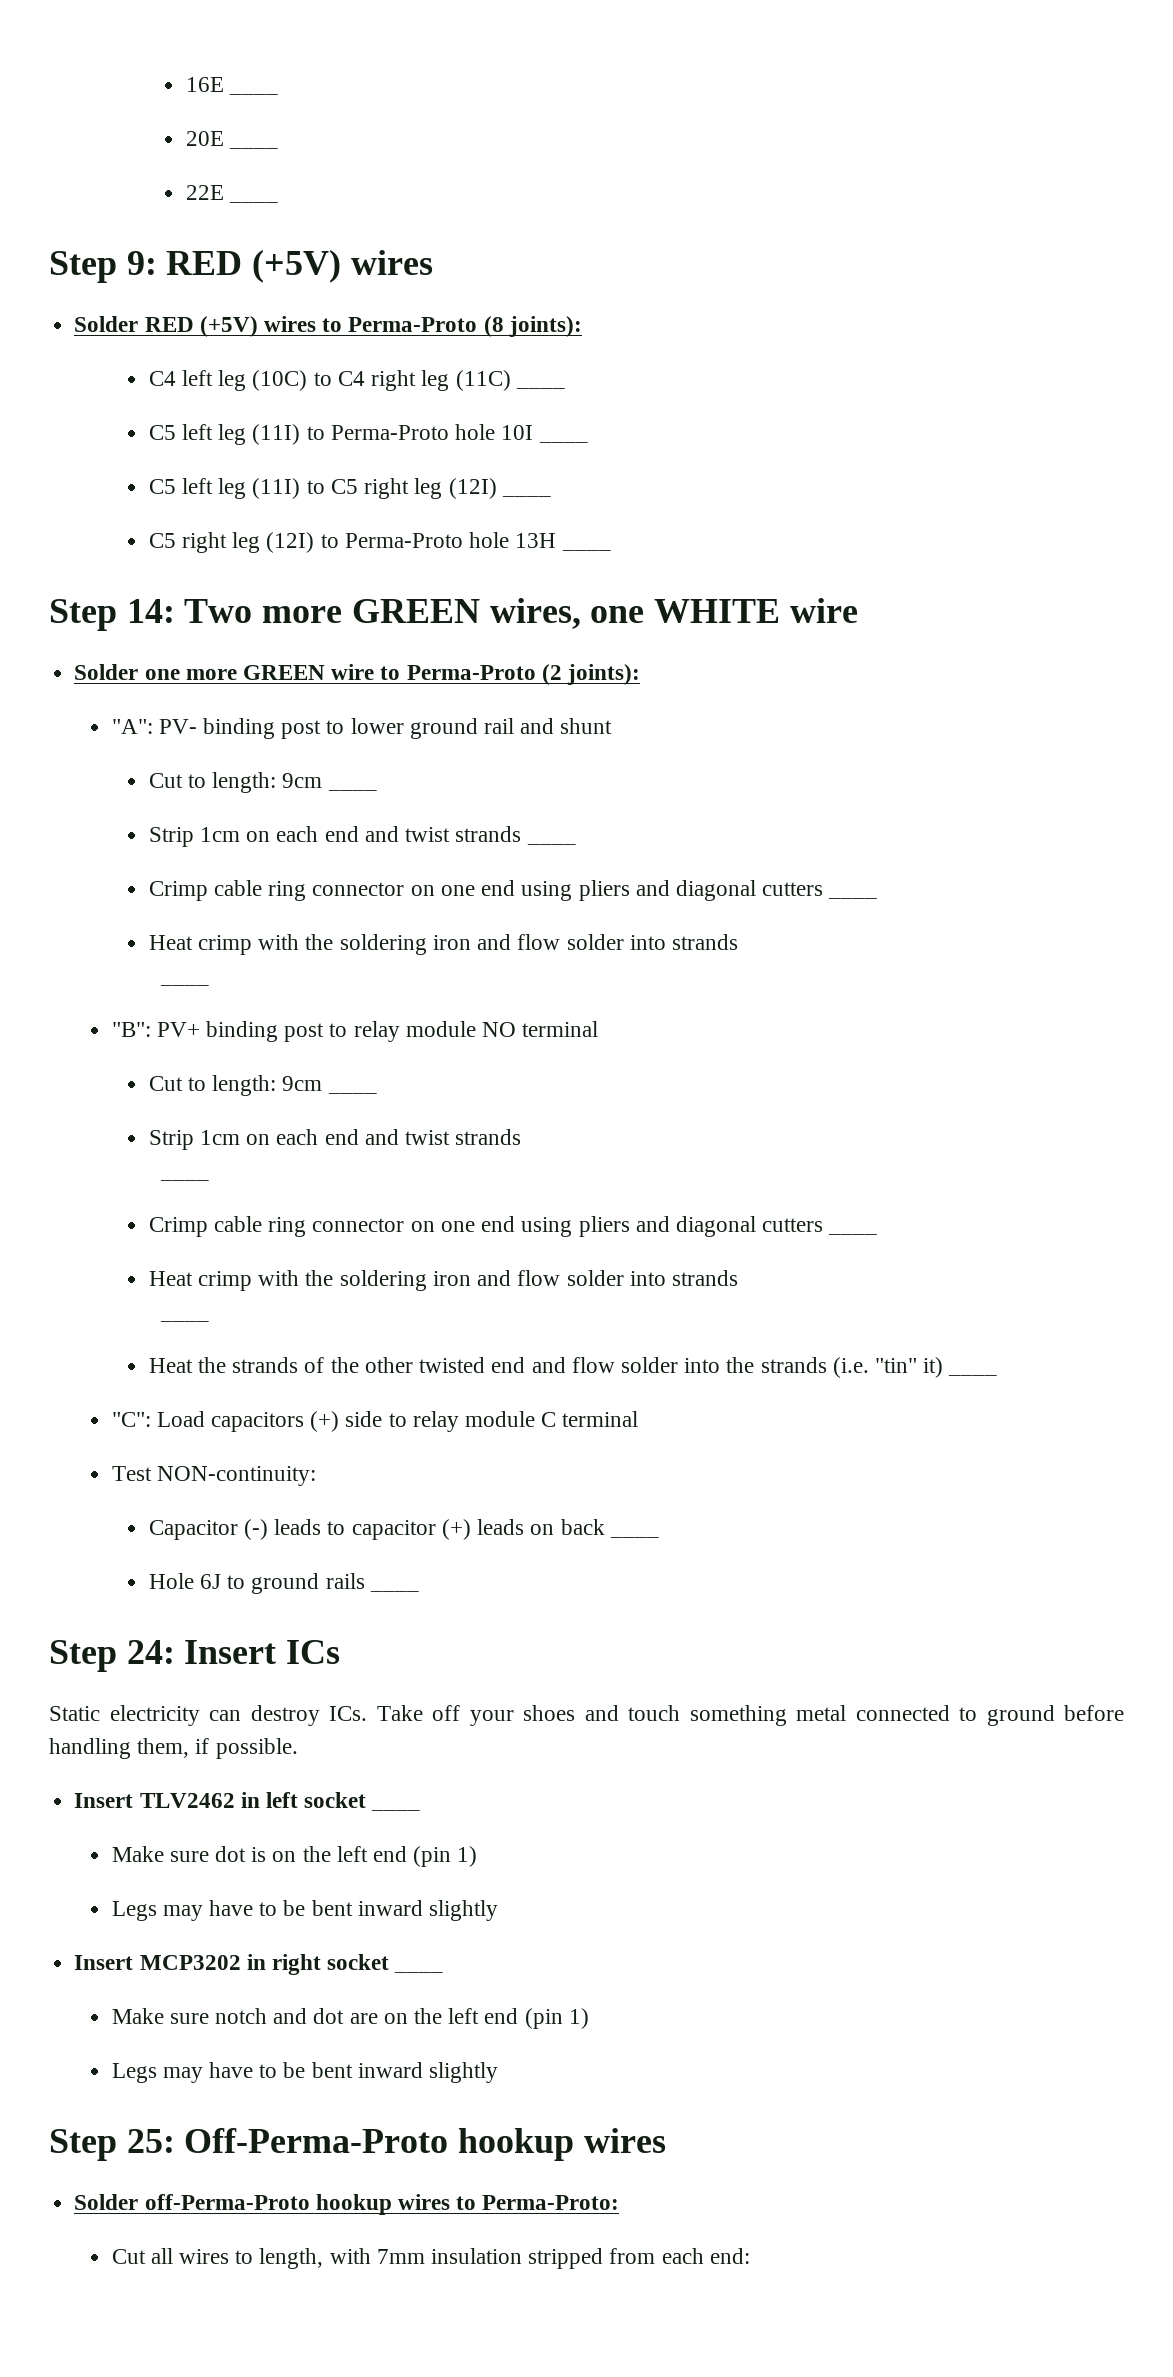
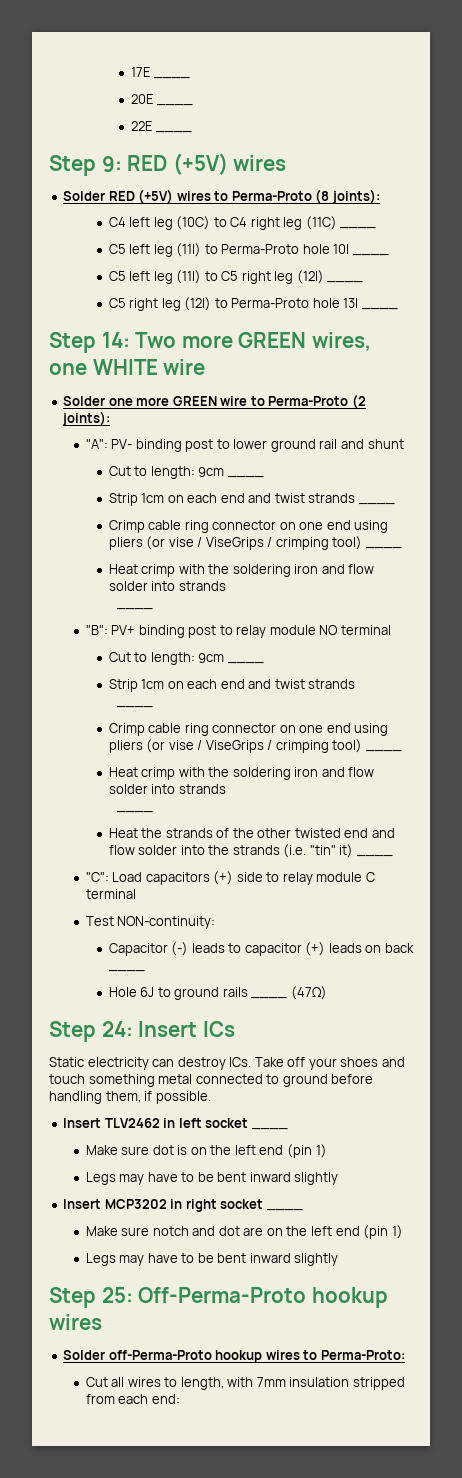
[186,77,225,92] 16E -> [131,67,151,77] 17E
[515,533,557,548] 13H -> [343,298,359,308] 13I
[635,880,824,901] and diagonal cutters -> [146,536,363,550] (or vise / ViseGrips / crimping tool)
[635,1216,824,1237] and diagonal cutters -> [146,739,363,753] (or vise / ViseGrips / crimping tool)
(419, 1590) none -> [290,986,327,1000] (47Ω)

